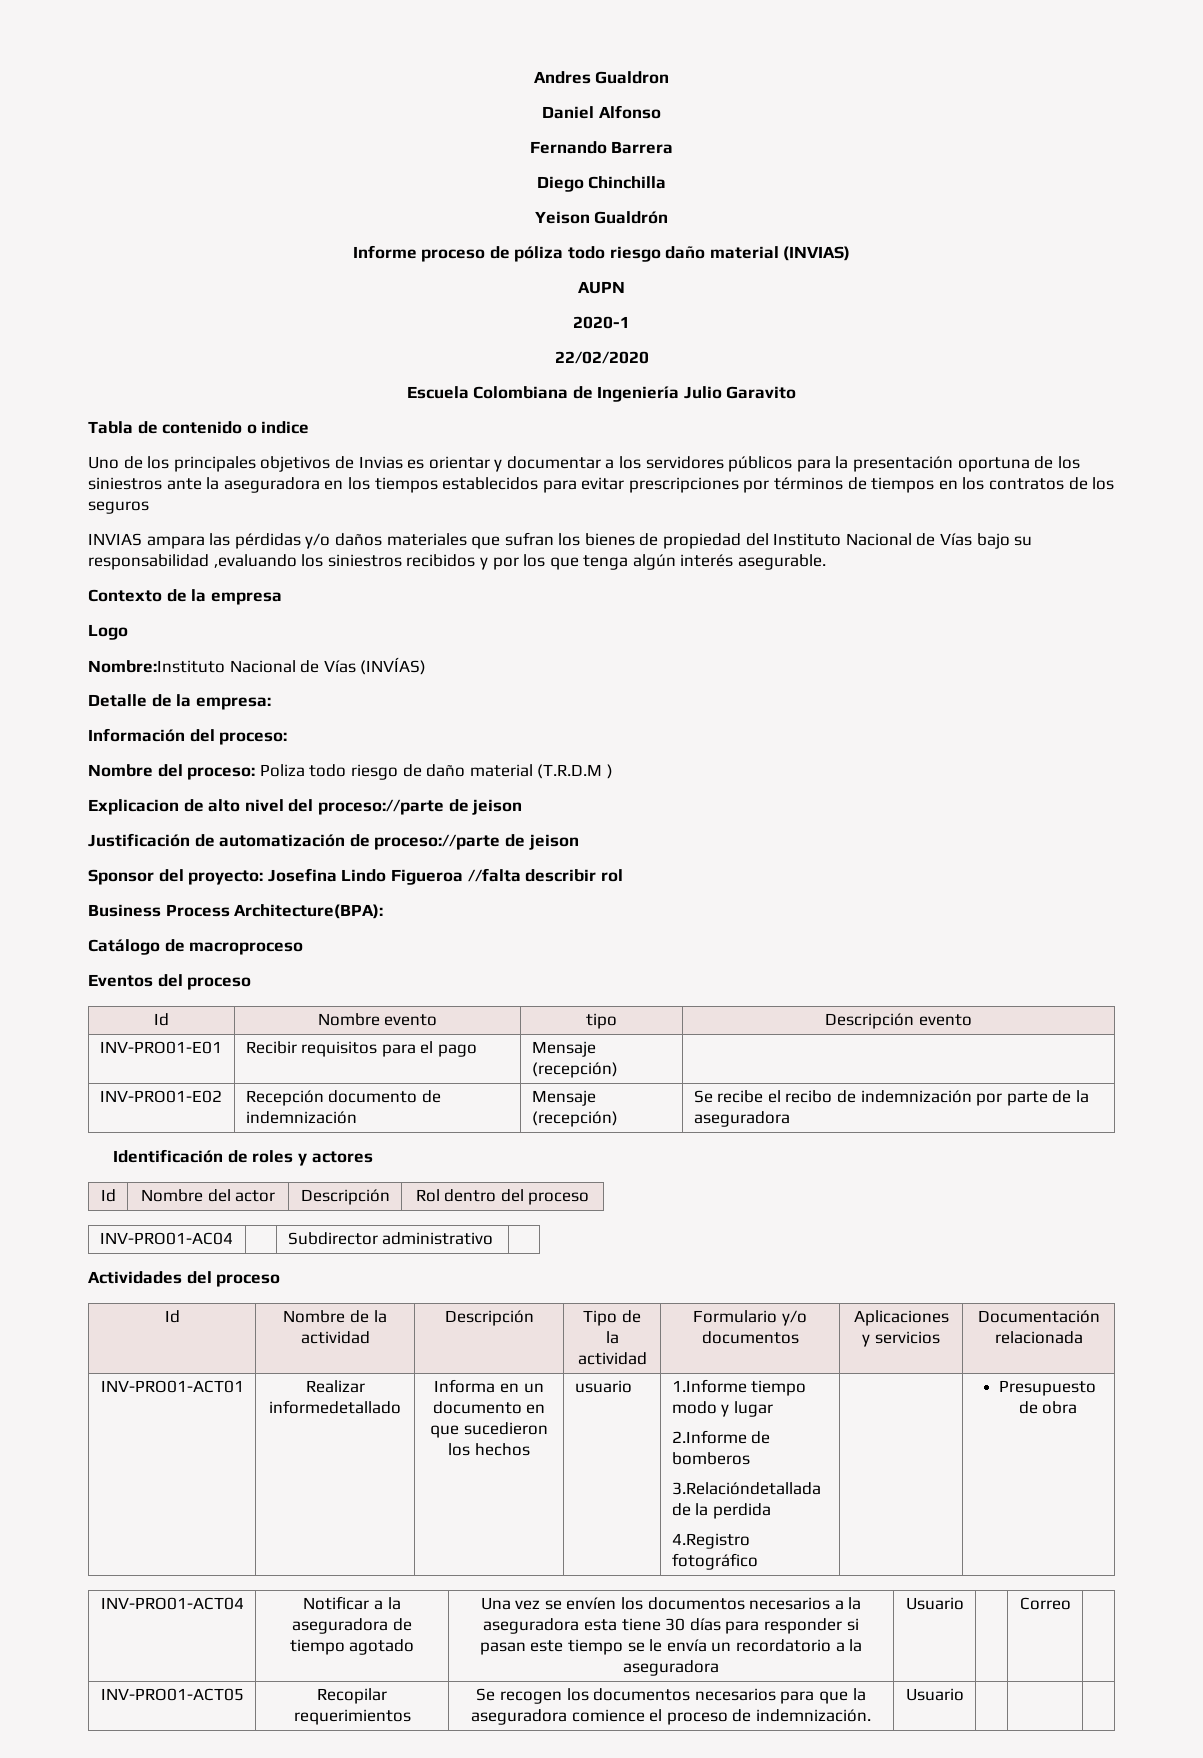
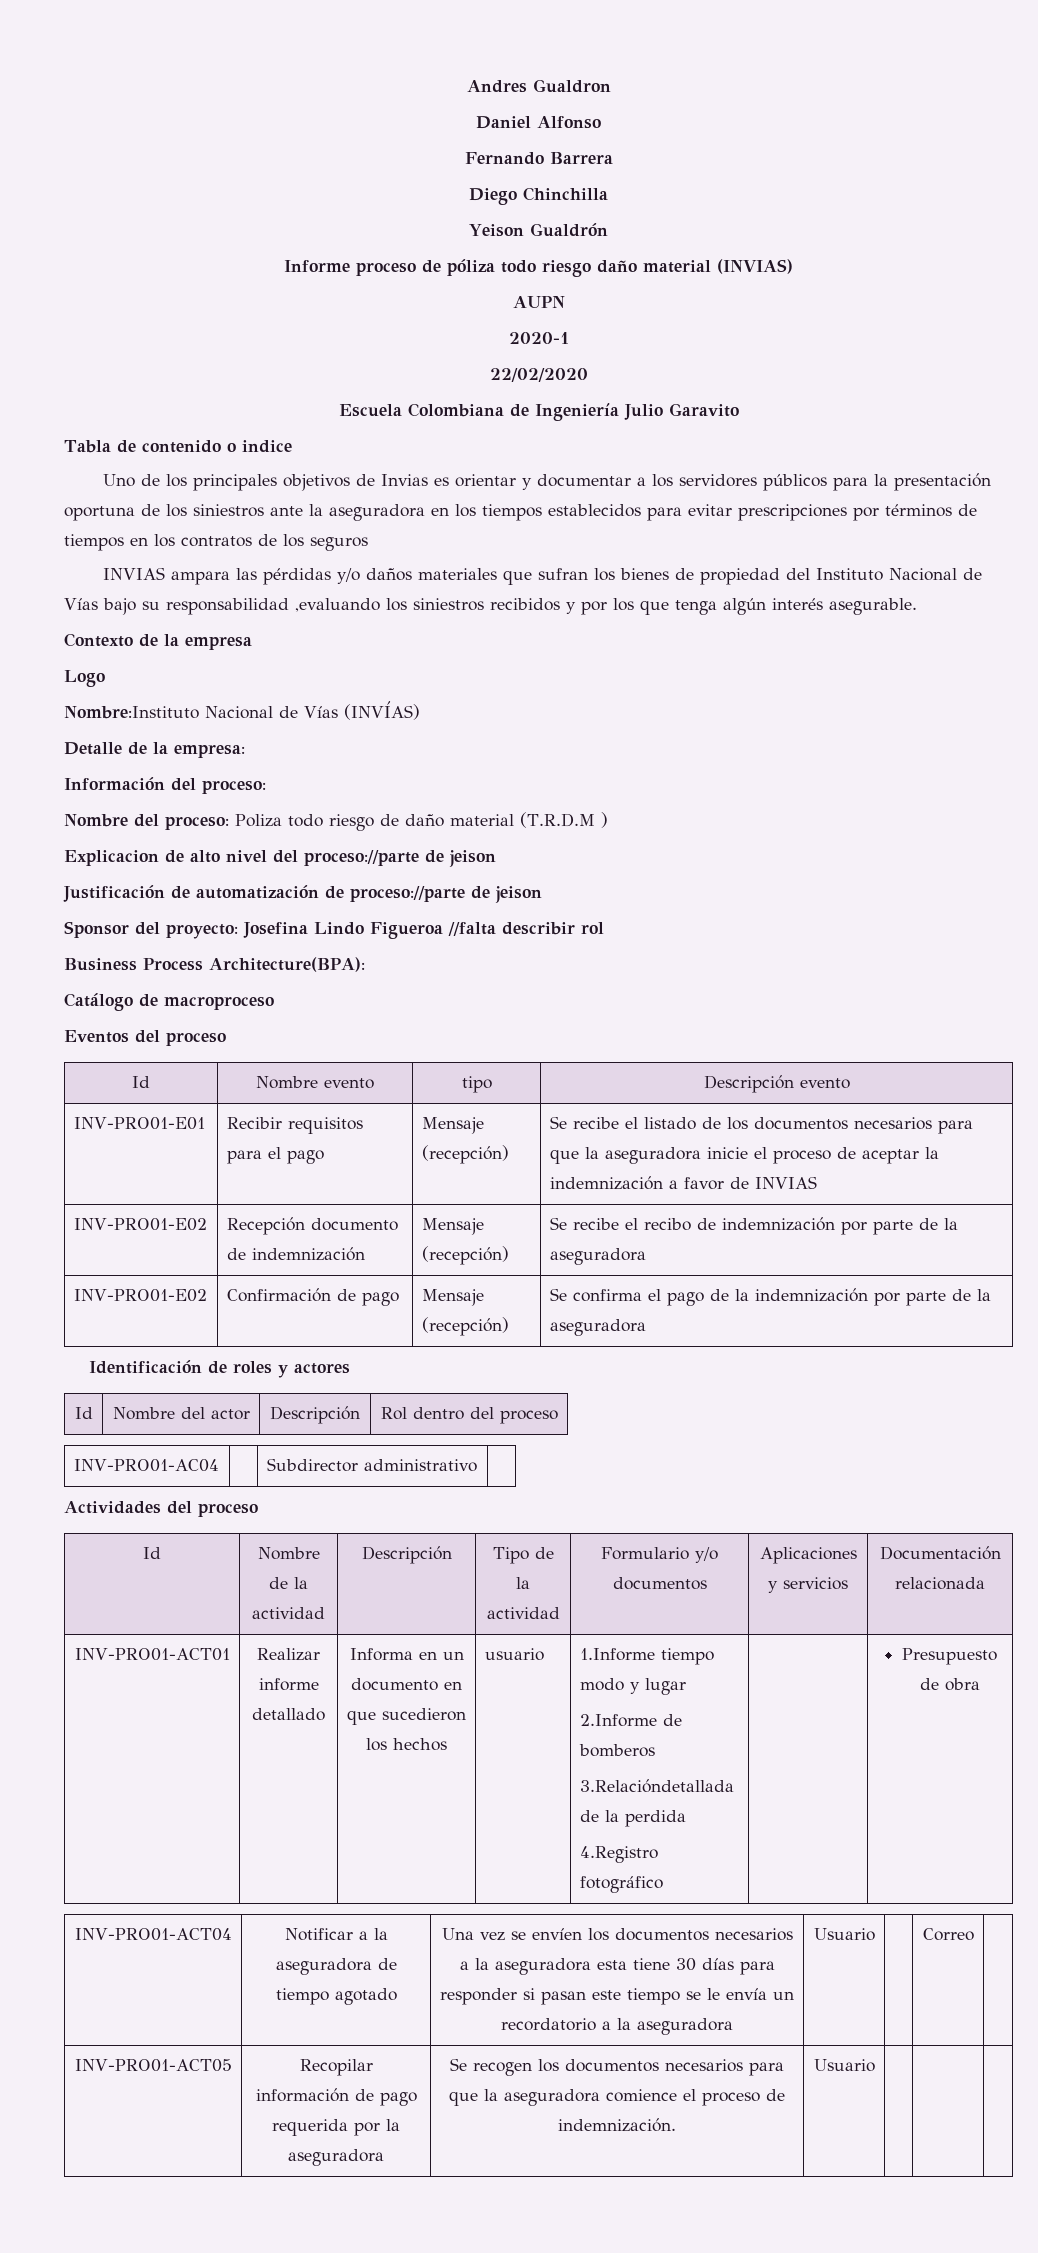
(618, 1070) none -> [549,1116,973,1134] [549,1147,939,1164] [549,1176,817,1190] Se recibe el listado de los documentos necesarios para que la aseguradora inicie el proceso de aceptar la indemnización a favor de INVIAS
(790, 1119) none -> [73,1289,207,1302] [226,1288,399,1306] [421,1289,484,1306] [421,1317,509,1336] [549,1288,991,1306] [549,1319,646,1336] // INV-PRO01-E02 | Confirmación de pago | Mensaje (recepción) | Se confirma el pago de la indemnización por parte de la aseguradora
[269,1400,401,1414] informedetallado -> [258,1678,319,1691] [252,1708,325,1721] informe detallado
[293,1709,411,1725] requerimientos -> [255,2088,417,2106] [272,2119,400,2136] [288,2149,384,2166] información de pago requerida por la aseguradora

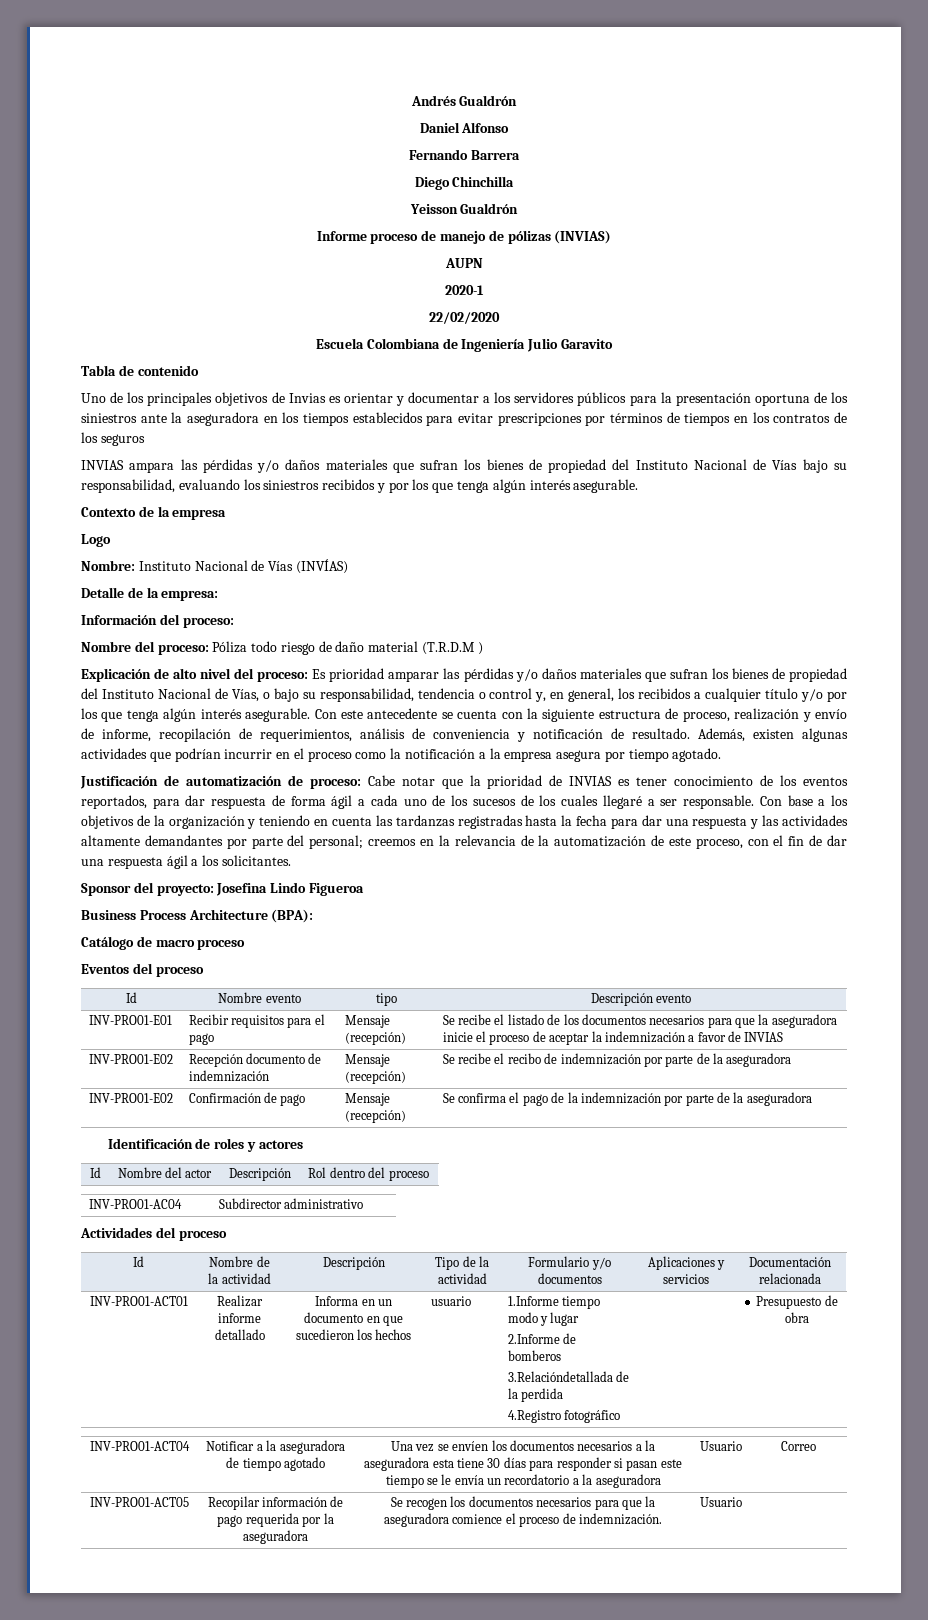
[466,79,611,93] Andres Gualdron -> [410,95,518,106] Andrés Gualdrón
[469,224,525,237] Yeison -> [409,204,458,214] Yeisson
[447,259,711,277] póliza todo riesgo daño material -> [439,230,551,244] manejo de pólizas
[226,440,292,453] o indice -> (199, 370) none
[165,598,380,615] responsabilidad ,evaluando -> [81,479,240,493] responsabilidad, evaluando
[64,706,199,719] Nombre:Instituto -> [81,560,191,571] Nombre: Instituto
[235,814,282,827] Poliza -> [212,641,248,653] Póliza
[64,850,159,866] Explicacion -> [81,668,151,682] Explicación
[304,850,496,867] [63,885,542,903] proceso://parte de jeison // Justificación de automatización de proceso://parte de jeison -> [257,668,847,682] [81,688,848,702] [81,708,848,722] [81,728,848,742] [81,748,722,762] [80,775,849,789] [81,795,849,809] [81,815,849,829] [81,835,848,849] [81,855,291,869] proceso: Es prioridad amparar las pérdidas y/o daños materiales que sufran los bienes de propiedad del Instituto Nacional de Vías, o bajo su responsabilidad, tendencia o control y, en general, los recibidos a cualquier título y/o por los que tenga algún interés asegurable. Con este antecedente se cuenta con la siguiente estructura de proceso, realización y envío de informe, recopilación de requerimientos, análisis de conveniencia y notificación de resultado. Además, existen algunas actividades que podrían incurrir en el proceso como la notificación a la empresa asegura por tiempo agotado. // Justificación de automatización de proceso: Cabe notar que la prioridad de INVIAS es tener conocimiento de los eventos reportados, para dar respuesta de forma ágil a cada uno de los sucesos de los cuales llegaré a ser responsable. Con base a los objetivos de la organización y teniendo en cuenta las tardanzas registradas hasta la fecha para dar una respuesta y las actividades altamente demandantes por parte del personal; creemos en la relevancia de la automatización de este proceso, con el fin de dar una respuesta ágil a los solicitantes.
[448,922,604,936] //falta describir rol -> (364, 889) none
[209,957,365,972] Architecture(BPA): -> [188,909,314,923] Architecture (BPA):
[164,996,274,1010] macroproceso -> [155,939,246,950] macro proceso

